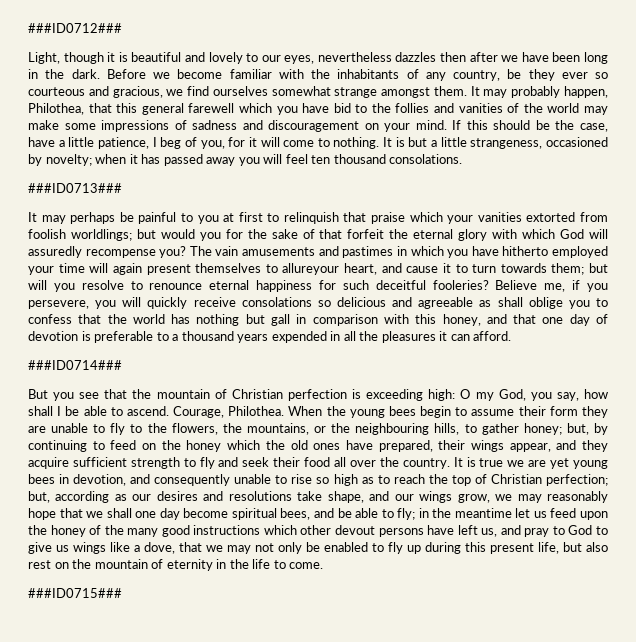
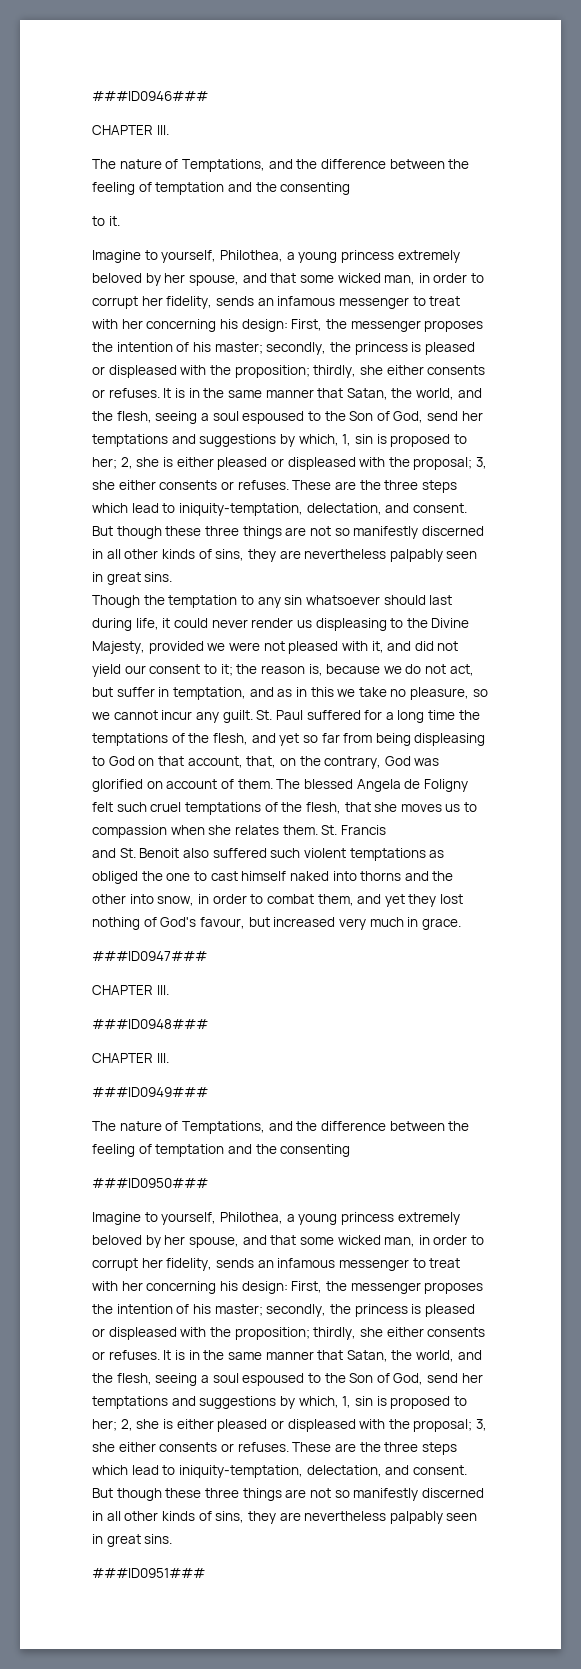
[28,23,122,33] [28,52,608,64] [28,69,608,81] [28,86,608,98] [28,103,608,115] [28,120,609,132] [28,137,608,149] [28,154,463,166] [28,183,122,193] [28,212,608,224] [28,229,608,241] [28,246,609,258] [28,263,608,275] [28,280,608,292] [28,297,608,309] [28,314,608,326] [28,331,512,343] [28,360,122,370] [28,389,609,401] [28,406,608,418] [28,423,609,435] [28,440,608,452] [28,457,608,469] [28,474,608,486] [28,491,609,503] [28,508,608,520] [28,525,608,537] [28,542,608,554] [28,559,324,571] [28,588,122,598] ###ID0712### // Light, though it is beautiful and lovely to our eyes, nevertheless dazzles then after we have been long in the dark. Before we become familiar with the inhabitants of any country, be they ever so courteous and gracious, we find ourselves somewhat strange amongst them. It may probably happen, Philothea, that this general farewell which you have bid to the follies and vanities of the world may make some impressions of sadness and discouragement on your mind. If this should be the case, have a little patience, I beg of you, for it will come to nothing. It is but a little strangeness, occasioned by novelty; when it has passed away you will feel ten thousand consolations. // ###ID0713### // It may perhaps be painful to you at first to relinquish that praise which your vanities extorted from foolish worldlings; but would you for the sake of that forfeit the eternal glory with which God will assuredly recompense you? The vain amusements and pastimes in which you have hitherto employed your time will again present themselves to allureyour heart, and cause it to turn towards them; but will you resolve to renounce eternal happiness for such deceitful fooleries? Believe me, if you persevere, you will quickly receive consolations so delicious and agreeable as shall oblige you to confess that the world has nothing but gall in comparison with this honey, and that one day of devotion is preferable to a thousand years expended in all the pleasures it can afford. // ###ID0714### // But you see that the mountain of Christian perfection is exceeding high: O my God, you say, how shall I be able to ascend. Courage, Philothea. When the young bees begin to assume their form they are unable to fly to the flowers, the mountains, or the neighbouring hills, to gather honey; but, by continuing to feed on the honey which the old ones have prepared, their wings appear, and they acquire sufficient strength to fly and seek their food all over the country. It is true we are yet young bees in devotion, and consequently unable to rise so high as to reach the top of Christian perfection; but, according as our desires and resolutions take shape, and our wings grow, we may reasonably hope that we shall one day become spiritual bees, and be able to fly; in the meantime let us feed upon the honey of the many good instructions which other devout persons have left us, and pray to God to give us wings like a dove, that we may not only be enabled to fly up during this present life, but also rest on the mountain of eternity in the life to come. // ###ID0715### -> [92,91,208,101] [92,125,169,135] [92,159,470,172] [92,182,351,195] [92,216,120,226] [92,250,460,263] [92,273,485,286] [92,296,461,309] [92,319,484,332] [92,342,475,355] [92,365,486,378] [92,388,482,400] [92,411,483,424] [92,434,467,447] [92,457,488,470] [92,480,457,493] [92,503,467,516] [92,526,484,539] [92,549,478,562] [92,572,173,585] [92,595,453,608] [92,618,470,631] [92,641,459,654] [92,664,474,677] [92,687,488,700] [92,710,480,723] [92,733,486,746] [92,756,440,769] [92,779,468,792] [92,802,478,815] [92,825,386,838] [92,848,445,861] [92,871,454,884] [92,894,464,907] [92,917,461,930] [92,951,207,961] [92,985,169,995] [92,1019,208,1029] [92,1053,169,1063] [92,1087,208,1097] [92,1121,470,1134] [92,1144,351,1157] [92,1178,208,1188] [92,1212,460,1225] [92,1235,485,1248] [92,1258,461,1271] [92,1281,484,1294] [92,1304,475,1317] [92,1327,486,1340] [92,1350,482,1362] [92,1373,483,1386] [92,1396,467,1409] [92,1419,488,1432] [92,1442,457,1455] [92,1465,467,1478] [92,1488,484,1501] [92,1511,478,1524] [92,1534,173,1547] [92,1568,205,1578] ###ID0946### // CHAPTER III. // The nature of Temptations, and the difference between the feeling of temptation and the consenting // to it. // Imagine to yourself, Philothea, a young princess extremely beloved by her spouse, and that some wicked man, in order to corrupt her fidelity, sends an infamous messenger to treat with her concerning his design: First, the messenger proposes the intention of his master; secondly, the princess is pleased or displeased with the proposition; thirdly, she either consents or refuses. It is in the same manner that Satan, the world, and the flesh, seeing a soul espoused to the Son of God, send her temptations and suggestions by which, 1, sin is proposed to her; 2, she is either pleased or displeased with the proposal; 3, she either consents or refuses. These are the three steps which lead to iniquity-temptation, delectation, and consent. But though these three things are not so manifestly discerned in all other kinds of sins, they are nevertheless palpably seen in great sins. // Though the temptation to any sin whatsoever should last during life, it could never render us displeasing to the Divine Majesty, provided we were not pleased with it, and did not yield our consent to it; the reason is, because we do not act, but suffer in temptation, and as in this we take no pleasure, so we cannot incur any guilt. St. Paul suffered for a long time the temptations of the flesh, and yet so far from being displeasing to God on that account, that, on the contrary, God was glorified on account of them. The blessed Angela de Foligny felt such cruel temptations of the flesh, that she moves us to compassion when she relates them. St. Francis // and St. Benoit also suffered such violent temptations as obliged the one to cast himself naked into thorns and the other into snow, in order to combat them, and yet they lost nothing of God's favour, but increased very much in grace. // ###ID0947### // CHAPTER III. // ###ID0948### // CHAPTER III. // ###ID0949### // The nature of Temptations, and the difference between the feeling of temptation and the consenting // ###ID0950### // Imagine to yourself, Philothea, a young princess extremely beloved by her spouse, and that some wicked man, in order to corrupt her fidelity, sends an infamous messenger to treat with her concerning his design: First, the messenger proposes the intention of his master; secondly, the princess is pleased or displeased with the proposition; thirdly, she either consents or refuses. It is in the same manner that Satan, the world, and the flesh, seeing a soul espoused to the Son of God, send her temptations and suggestions by which, 1, sin is proposed to her; 2, she is either pleased or displeased with the proposal; 3, she either consents or refuses. These are the three steps which lead to iniquity-temptation, delectation, and consent. But though these three things are not so manifestly discerned in all other kinds of sins, they are nevertheless palpably seen in great sins. // ###ID0951###

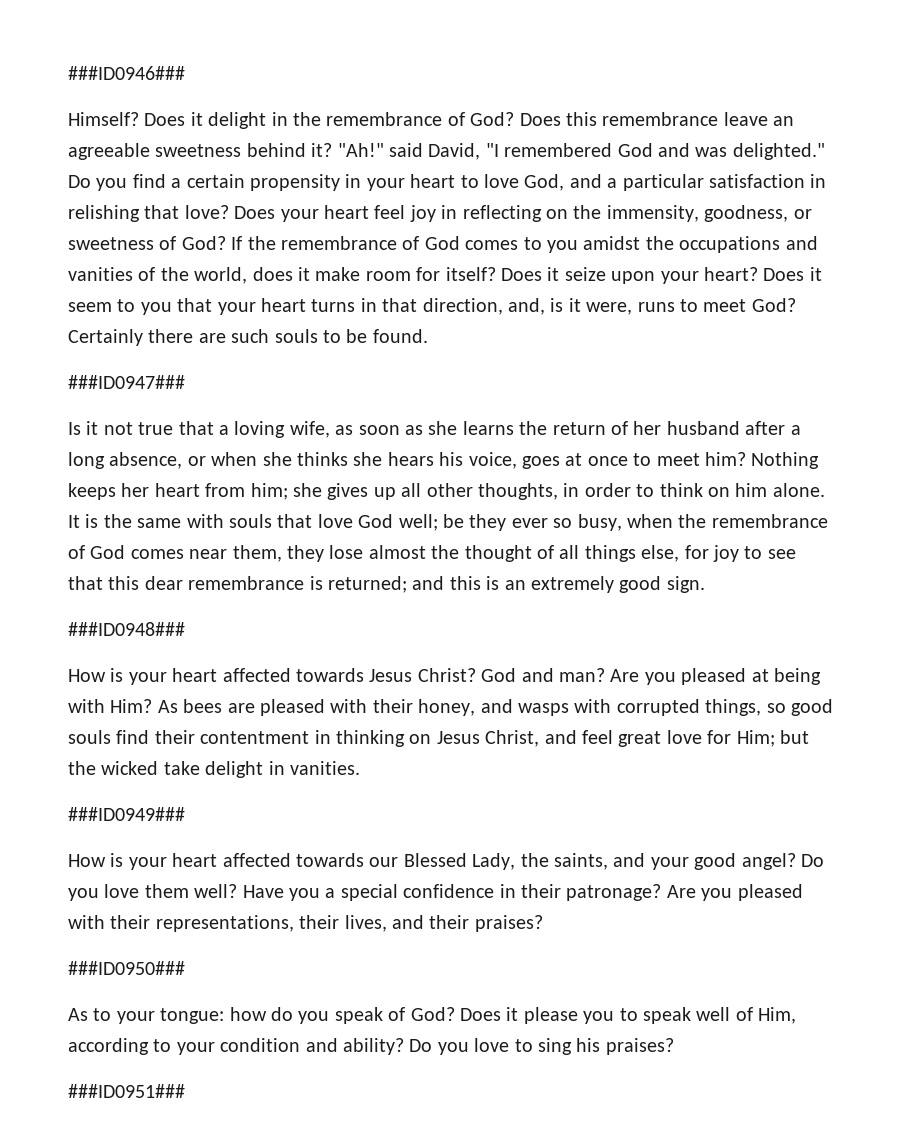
[92,125,169,135] [92,159,470,172] [92,182,351,195] [92,216,120,226] [92,250,460,263] [92,273,485,286] [92,296,461,309] [92,319,484,332] [92,342,475,355] [92,365,486,378] [92,388,482,400] [92,411,483,424] [92,434,467,447] [92,457,488,470] [92,480,457,493] [92,503,467,516] [92,526,484,539] [92,549,478,562] [92,572,173,585] [92,595,453,608] [92,618,470,631] [92,641,459,654] [92,664,474,677] [92,687,488,700] [92,710,480,723] [92,733,486,746] [92,756,440,769] [92,779,468,792] [92,802,478,815] [92,825,386,838] [92,848,445,861] [92,871,454,884] [92,894,464,907] [92,917,461,930] [92,951,207,961] [92,985,169,995] [92,1019,208,1029] [92,1053,169,1063] [92,1087,208,1097] [92,1121,470,1134] [92,1144,351,1157] [92,1178,208,1188] [92,1212,460,1225] [92,1235,485,1248] [92,1258,461,1271] [92,1281,484,1294] [92,1304,475,1317] [92,1327,486,1340] [92,1350,482,1362] [92,1373,483,1386] [92,1396,467,1409] [92,1419,488,1432] [92,1442,457,1455] [92,1465,467,1478] [92,1488,484,1501] [92,1511,478,1524] [92,1534,173,1547] CHAPTER III. // The nature of Temptations, and the difference between the feeling of temptation and the consenting // to it. // Imagine to yourself, Philothea, a young princess extremely beloved by her spouse, and that some wicked man, in order to corrupt her fidelity, sends an infamous messenger to treat with her concerning his design: First, the messenger proposes the intention of his master; secondly, the princess is pleased or displeased with the proposition; thirdly, she either consents or refuses. It is in the same manner that Satan, the world, and the flesh, seeing a soul espoused to the Son of God, send her temptations and suggestions by which, 1, sin is proposed to her; 2, she is either pleased or displeased with the proposal; 3, she either consents or refuses. These are the three steps which lead to iniquity-temptation, delectation, and consent. But though these three things are not so manifestly discerned in all other kinds of sins, they are nevertheless palpably seen in great sins. // Though the temptation to any sin whatsoever should last during life, it could never render us displeasing to the Divine Majesty, provided we were not pleased with it, and did not yield our consent to it; the reason is, because we do not act, but suffer in temptation, and as in this we take no pleasure, so we cannot incur any guilt. St. Paul suffered for a long time the temptations of the flesh, and yet so far from being displeasing to God on that account, that, on the contrary, God was glorified on account of them. The blessed Angela de Foligny felt such cruel temptations of the flesh, that she moves us to compassion when she relates them. St. Francis // and St. Benoit also suffered such violent temptations as obliged the one to cast himself naked into thorns and the other into snow, in order to combat them, and yet they lost nothing of God's favour, but increased very much in grace. // ###ID0947### // CHAPTER III. // ###ID0948### // CHAPTER III. // ###ID0949### // The nature of Temptations, and the difference between the feeling of temptation and the consenting // ###ID0950### // Imagine to yourself, Philothea, a young princess extremely beloved by her spouse, and that some wicked man, in order to corrupt her fidelity, sends an infamous messenger to treat with her concerning his design: First, the messenger proposes the intention of his master; secondly, the princess is pleased or displeased with the proposition; thirdly, she either consents or refuses. It is in the same manner that Satan, the world, and the flesh, seeing a soul espoused to the Son of God, send her temptations and suggestions by which, 1, sin is proposed to her; 2, she is either pleased or displeased with the proposal; 3, she either consents or refuses. These are the three steps which lead to iniquity-temptation, delectation, and consent. But though these three things are not so manifestly discerned in all other kinds of sins, they are nevertheless palpably seen in great sins. -> [68,112,795,129] [68,143,825,160] [68,174,827,191] [68,205,812,222] [68,236,818,253] [68,267,822,284] [68,298,796,315] [68,329,428,346] [68,375,185,389] [68,421,801,438] [68,452,820,469] [68,483,825,500] [68,514,828,531] [68,545,796,562] [68,576,705,593] [68,622,185,636] [68,668,821,685] [68,699,833,716] [68,730,809,747] [68,761,360,778] [68,807,185,821] [68,853,824,870] [68,884,803,901] [68,915,543,932] [68,961,185,975] [68,1007,797,1024] [68,1038,674,1055] Himself? Does it delight in the remembrance of God? Does this remembrance leave an agreeable sweetness behind it? "Ah!" said David, "I remembered God and was delighted." Do you find a certain propensity in your heart to love God, and a particular satisfaction in relishing that love? Does your heart feel joy in reflecting on the immensity, goodness, or sweetness of God? If the remembrance of God comes to you amidst the occupations and vanities of the world, does it make room for itself? Does it seize upon your heart? Does it seem to you that your heart turns in that direction, and, is it were, runs to meet God? Certainly there are such souls to be found. // ###ID0947### // Is it not true that a loving wife, as soon as she learns the return of her husband after a long absence, or when she thinks she hears his voice, goes at once to meet him? Nothing keeps her heart from him; she gives up all other thoughts, in order to think on him alone. It is the same with souls that love God well; be they ever so busy, when the remembrance of God comes near them, they lose almost the thought of all things else, for joy to see that this dear remembrance is returned; and this is an extremely good sign. // ###ID0948### // How is your heart affected towards Jesus Christ? God and man? Are you pleased at being with Him? As bees are pleased with their honey, and wasps with corrupted things, so good souls find their contentment in thinking on Jesus Christ, and feel great love for Him; but the wicked take delight in vanities. // ###ID0949### // How is your heart affected towards our Blessed Lady, the saints, and your good angel? Do you love them well? Have you a special confidence in their patronage? Are you pleased with their representations, their lives, and their praises? // ###ID0950### // As to your tongue: how do you speak of God? Does it please you to speak well of Him, according to your condition and ability? Do you love to sing his praises?

